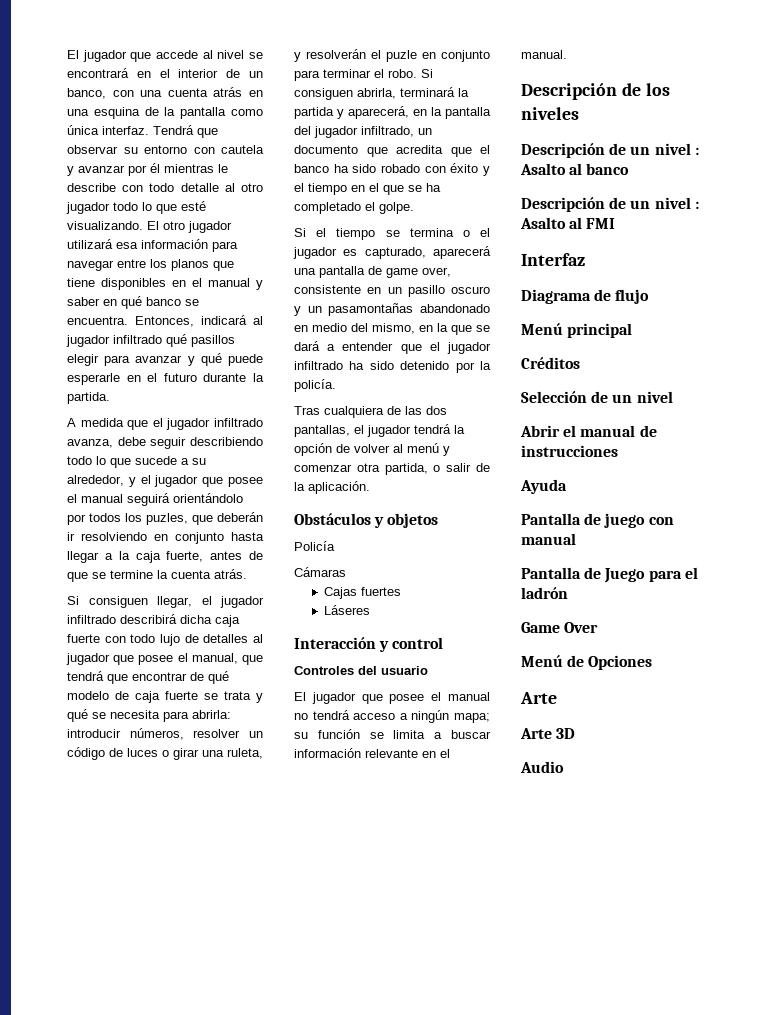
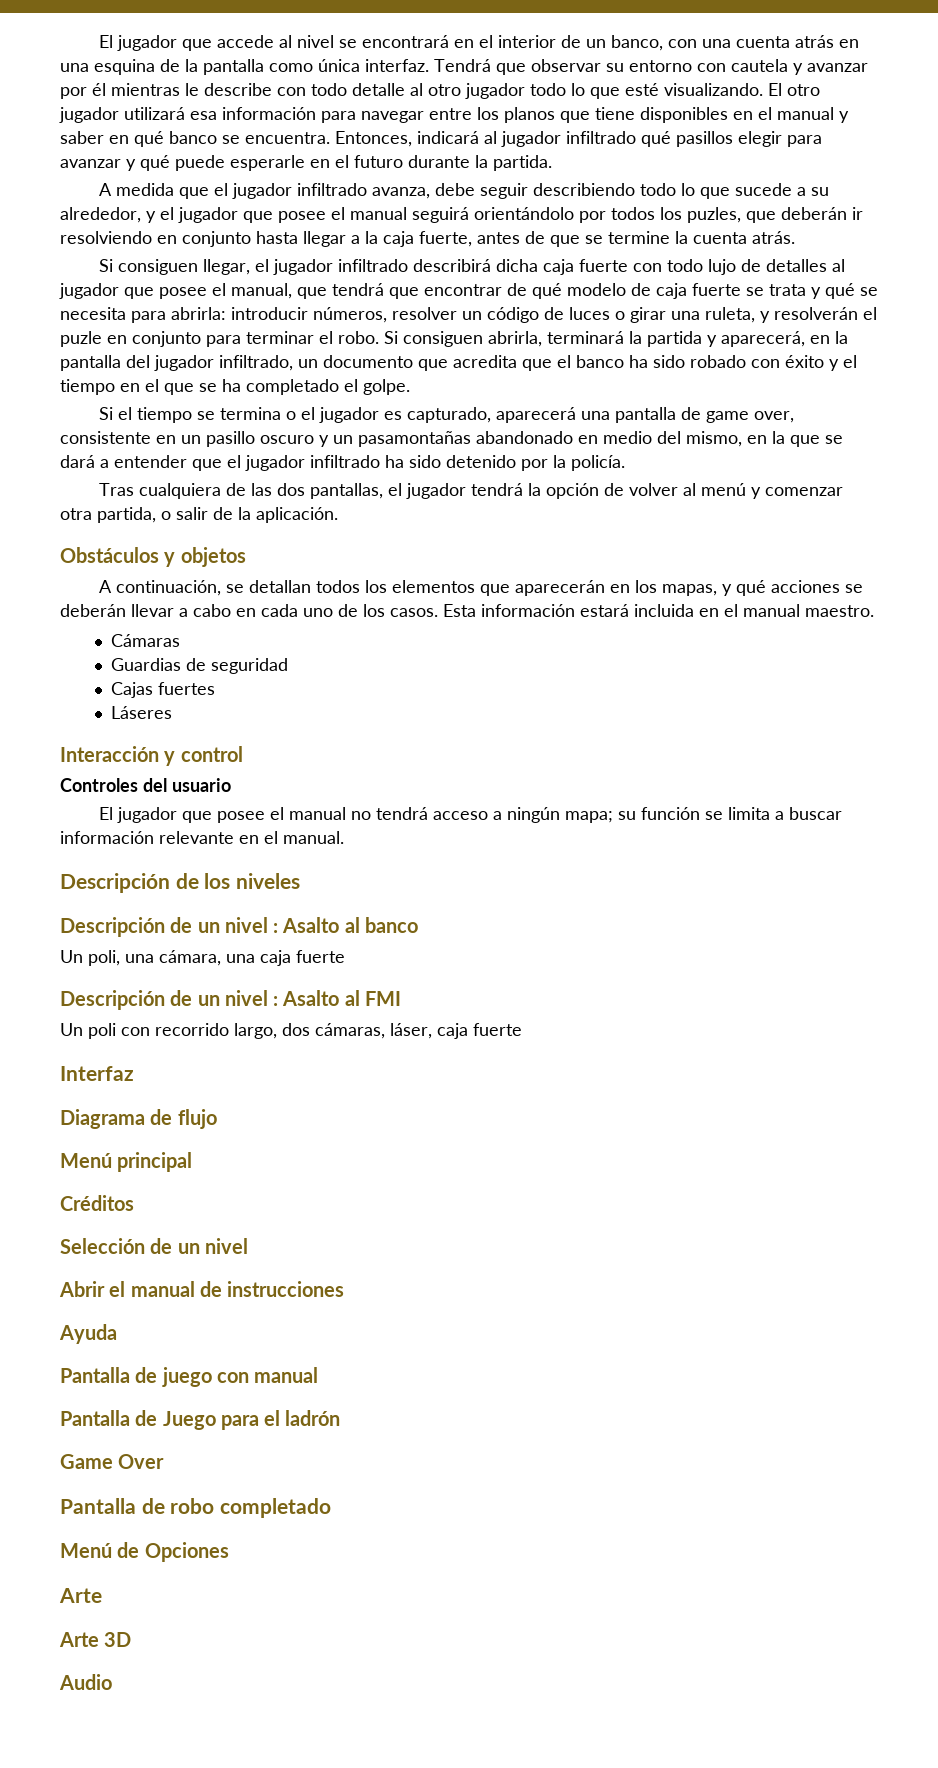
[294,541,335,551] [294,567,346,577] Policía // Cámaras -> [99,580,864,596] [60,604,874,617] [110,634,180,647] [110,658,288,674] A continuación, se detallan todos los elementos que aparecerán en los mapas, y qué acciones se deberán llevar a cabo en cada uno de los casos. Esta información estará incluida en el manual maestro. // Cámaras // Guardias de seguridad
(630, 169) none -> [60,950,345,966] // Un poli, una cámara, una caja fuerte
(616, 223) none -> [60,1023,522,1039] // Un poli con recorrido largo, dos cámaras, láser, caja fuerte
(599, 627) none -> [60,1498,332,1518] // Pantalla de robo completado

